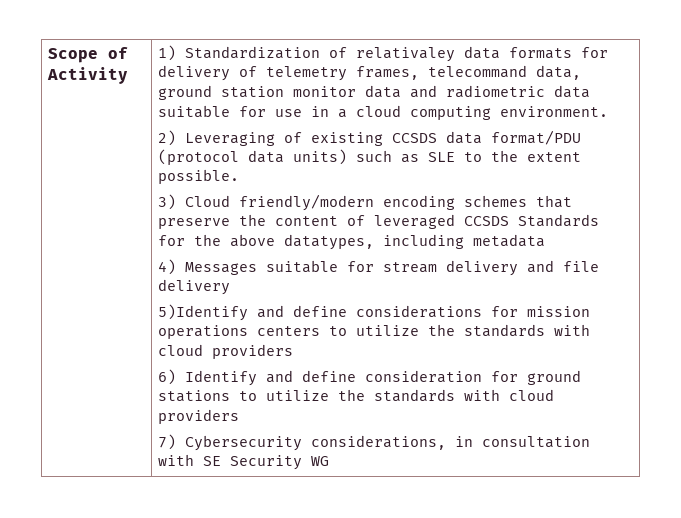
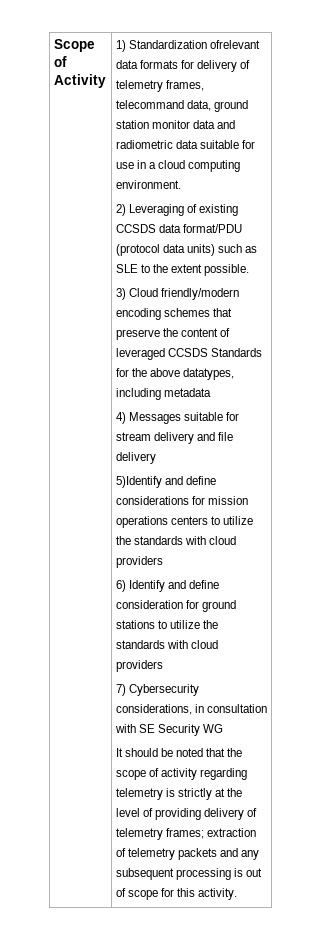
[329,47,456,62] of relativaley -> [209,40,260,49] ofrelevant
(330, 461) none -> [115,748,243,757] [115,768,247,780] [115,788,243,800] [115,808,258,820] [115,828,256,840] [115,848,260,860] [115,868,262,880] [115,888,238,900] // It should be noted that the scope of activity regarding telemetry is strictly at the level of providing delivery of telemetry frames; extraction of telemetry packets and any subsequent processing is out of scope for this activity.

